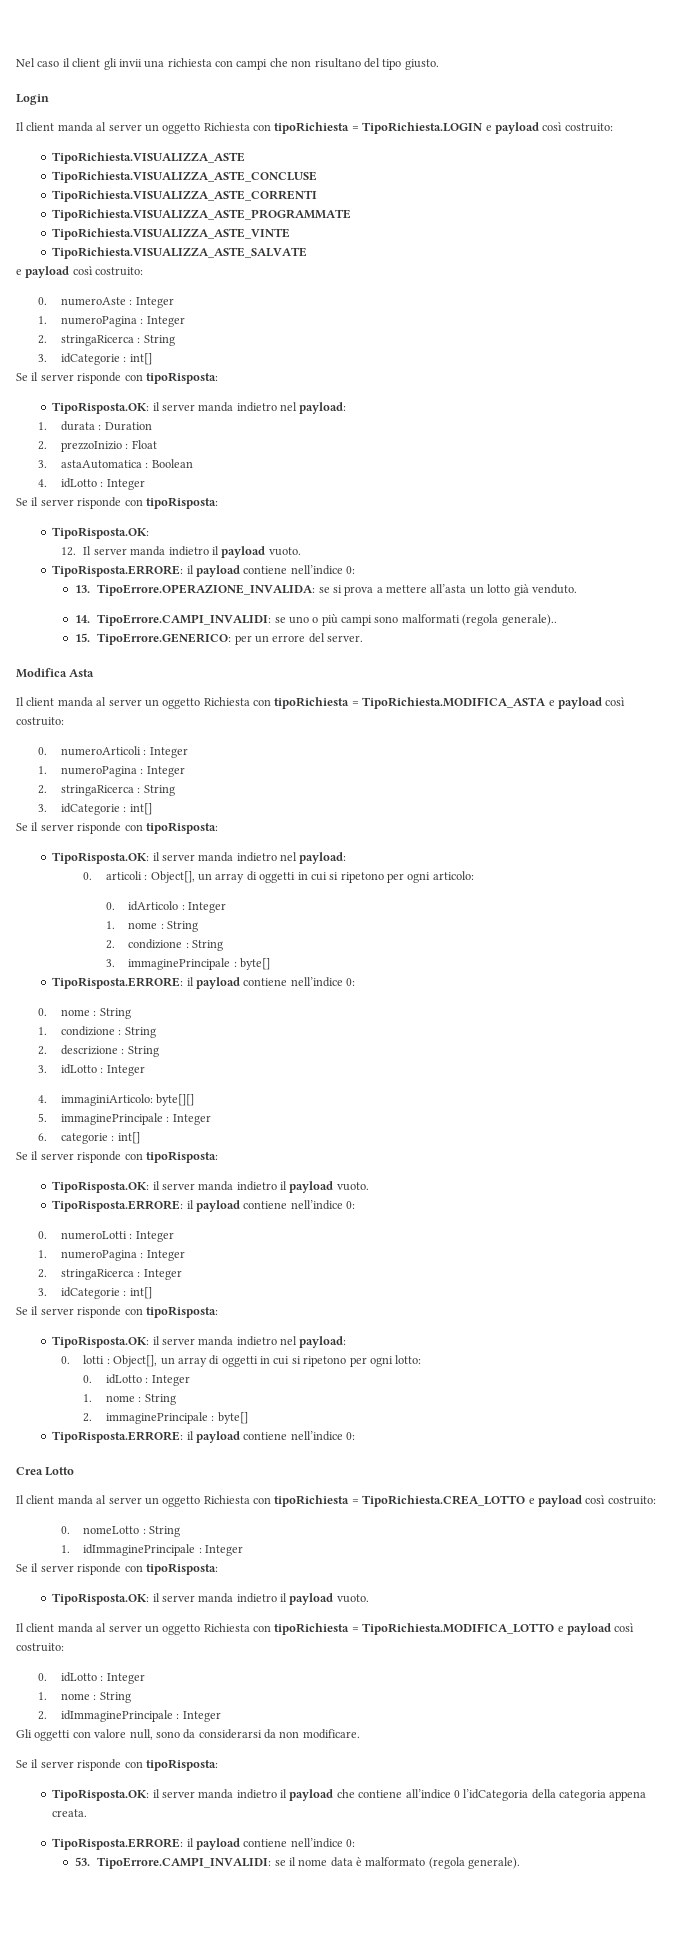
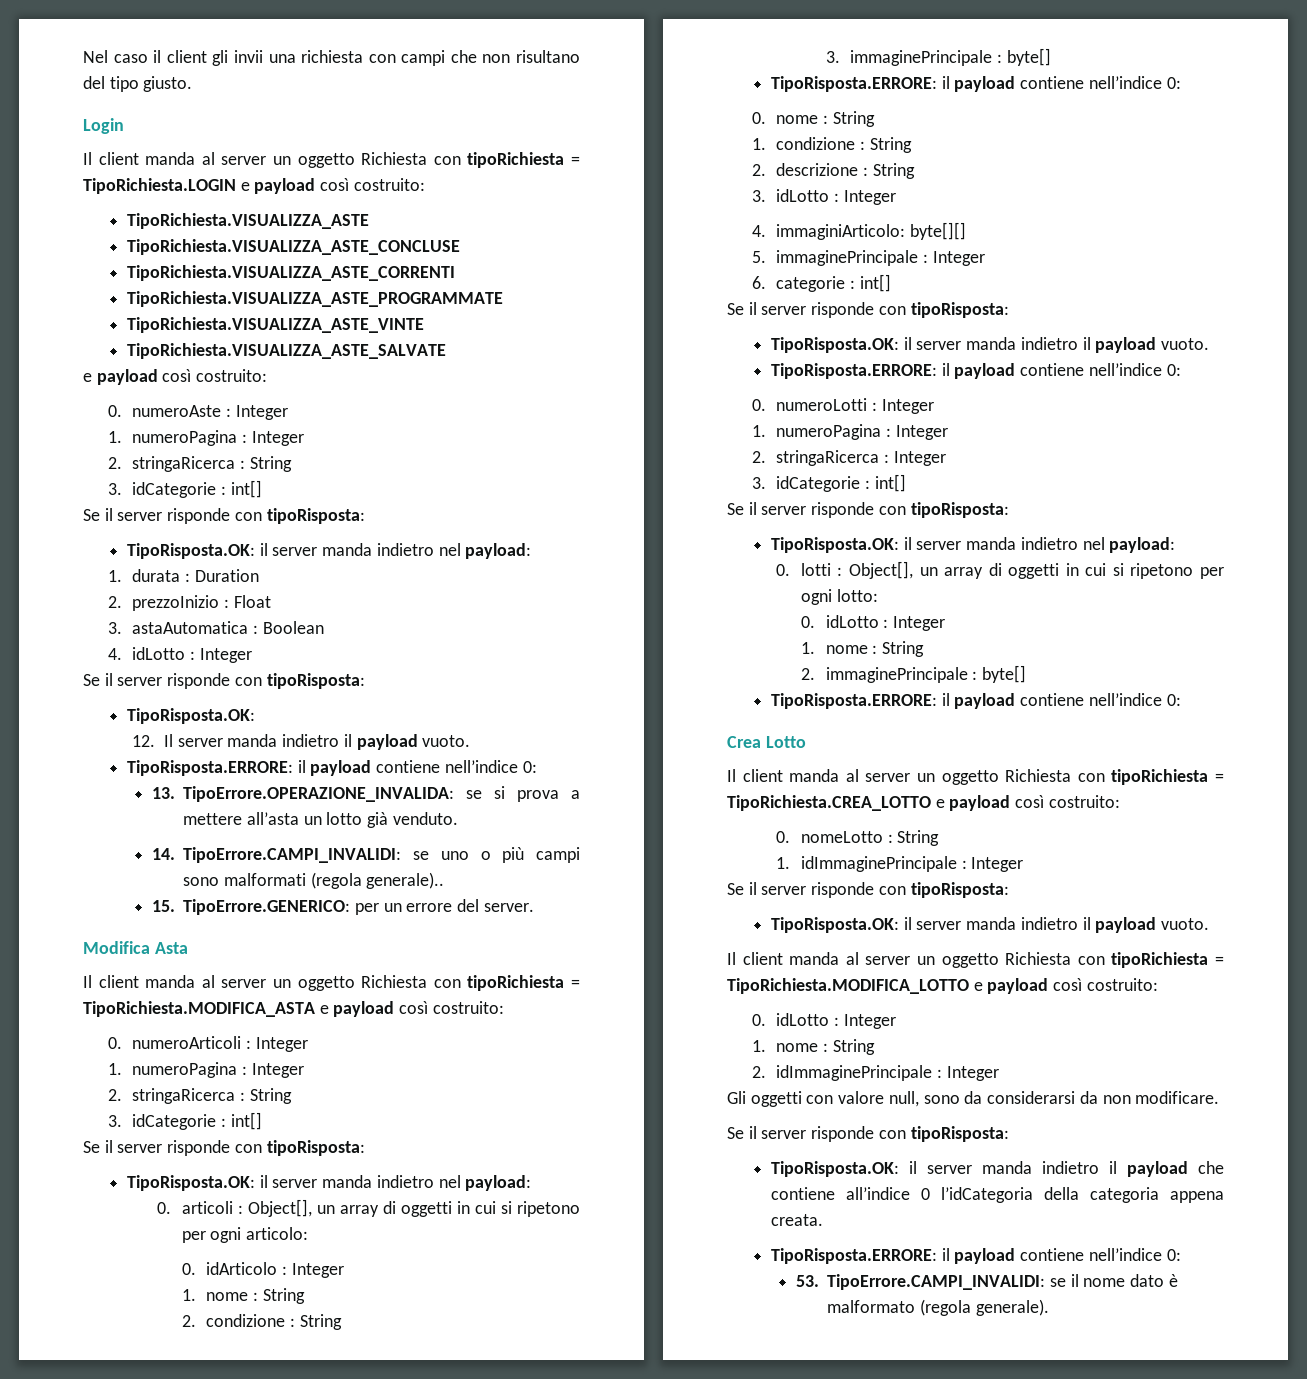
[330,1857,353,1867] data -> [1130,1274,1165,1287] dato

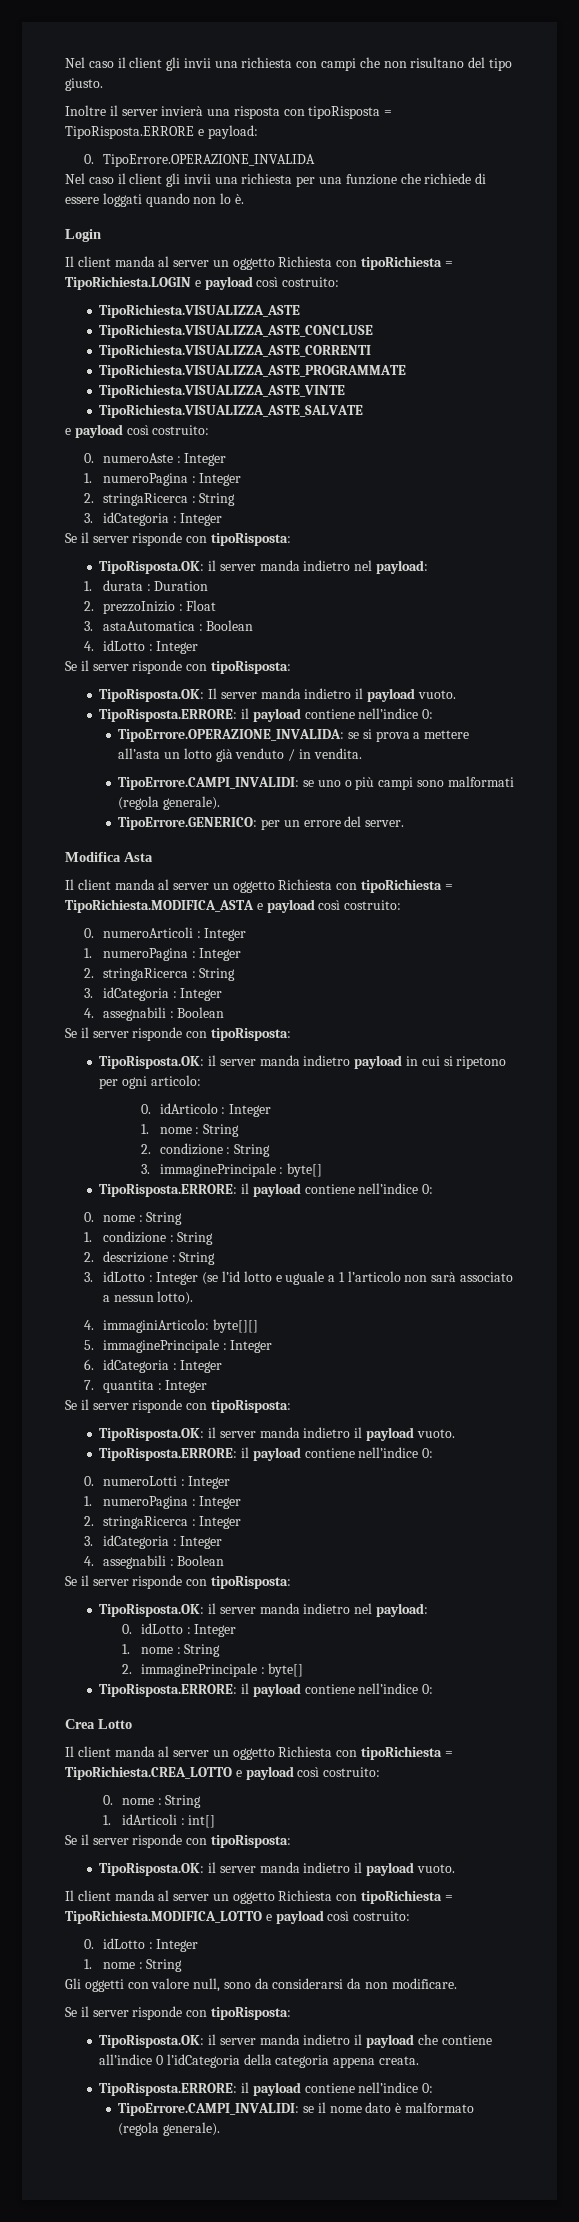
(193, 84) none -> [65,105,393,119] [65,125,258,139] [83,154,315,167] [65,173,487,187] [65,193,244,207] // Inoltre il server invierà una risposta con tipoRisposta = TipoRisposta.ERRORE e payload: // 0. TipoErrore.OPERAZIONE_INVALIDA // Nel caso il client gli invii una richiesta per una funzione che richiede di essere loggati quando non lo è.
[132,480,262,498] idCategorie : int[] -> [102,512,223,526] idCategoria : Integer
[132,735,156,747] // 12. -> (205, 695) none
[151,787,175,799] 13. -> (434, 714) none
[392,812,458,825] [151,848,175,860] venduto. // 14. -> [235,748,362,761] venduto / in vendita. //
[366,872,445,889] [151,900,175,912] generale).. // 15. -> [163,796,221,810] generale). //
[132,1112,262,1130] idCategorie : int[] -> [102,987,223,1001] [83,1007,225,1021] idCategoria : Integer // 4. assegnabili : Boolean
[438,1175,532,1191] [156,1199,452,1217] nel payload: // 0. articoli : Object[], un array di oggetti -> [354,1055,403,1069] payload
(896, 197) none -> [202,1271,514,1285] [102,1291,194,1305] (se l’id lotto e uguale a 1 l’articolo non sarà associato a nessun lotto).
[776,274,891,292] categorie : int[] -> [102,1359,223,1373] [83,1380,208,1393] idCategoria : Integer // 7. quantita : Integer
[776,474,906,492] idCategorie : int[] -> [102,1535,223,1549] [83,1555,225,1569] idCategoria : Integer // 4. assegnabili : Boolean
[776,561,1224,579] [800,589,878,605] // 0. lotti : Object[], un array di oggetti in cui si ripetono per ogni lotto: -> (429, 1610) none
[800,830,940,846] [776,856,1024,872] nomeLotto : String // 1. idImmaginePrincipale : Integer -> [121,1795,202,1808] [102,1814,216,1828] nome : String // 1. idArticoli : int[]
[751,1065,999,1081] // 2. idImmaginePrincipale : Integer -> (183, 1965) none
[795,1275,819,1287] 53. -> (434, 2088) none

